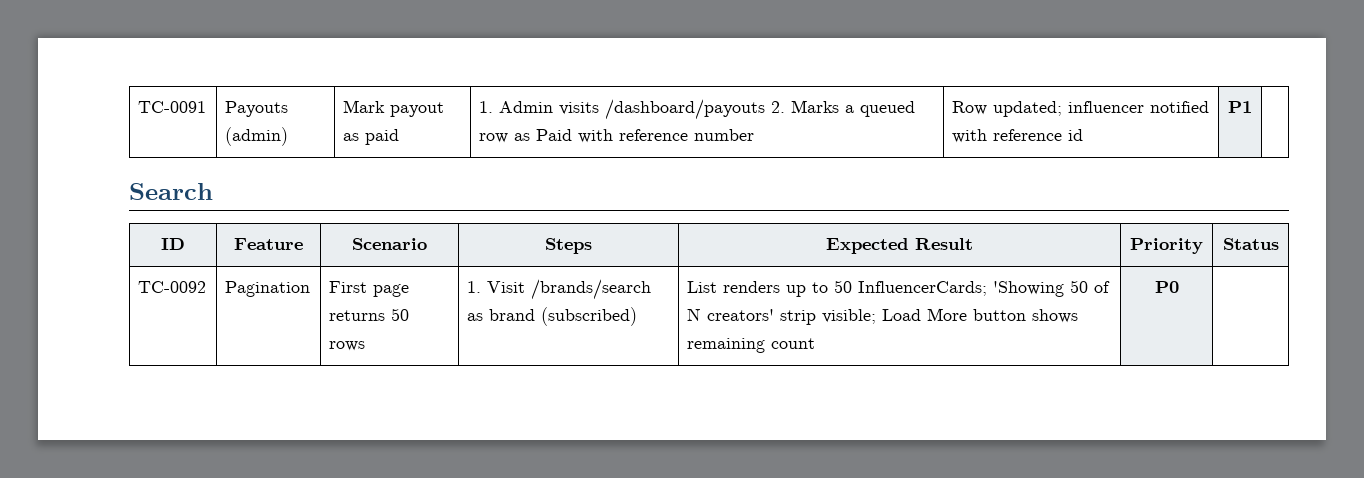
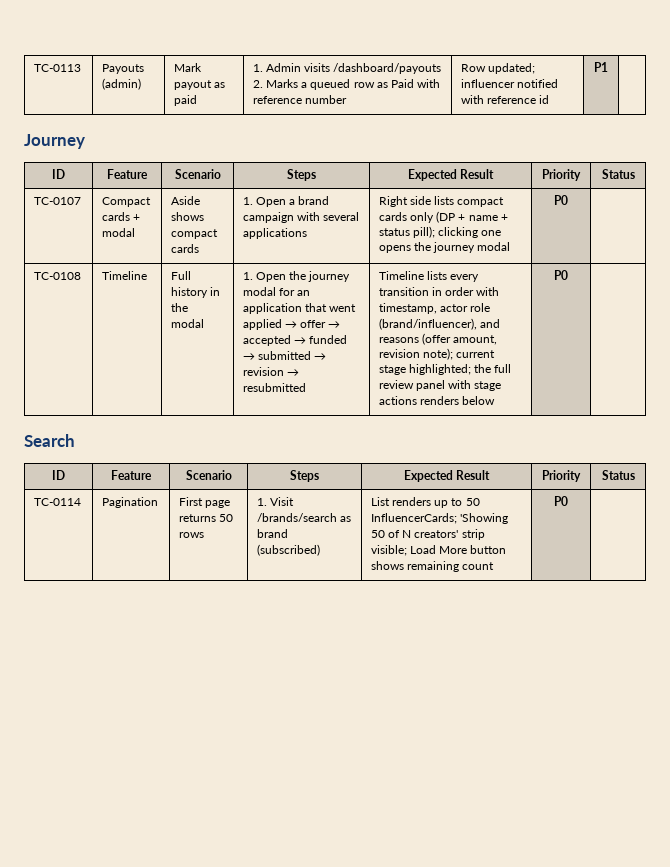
[138,101,207,113] TC-0091 -> [34,64,82,72] TC-0113
(1252, 107) none -> [24,134,85,149] [52,169,65,179] [107,169,148,179] [174,169,221,179] [287,169,316,181] [407,169,495,181] [542,169,581,181] [601,169,635,179] [34,197,82,205] [102,197,152,207] [102,212,141,221] [102,228,136,237] [171,196,201,205] [171,212,205,221] [171,229,219,239] [171,244,200,253] [243,196,330,207] [243,212,360,223] [243,228,308,239] [379,196,505,207] [379,211,508,223] [379,226,502,238] [379,242,511,253] [554,195,568,205] [34,272,82,280] [102,271,148,280] [171,271,192,280] [171,287,221,298] [171,303,189,312] [171,319,205,328] [243,271,351,282] [243,287,311,296] [243,303,357,314] [243,319,341,330] [243,335,348,346] [243,351,327,360] [243,367,300,376] [243,383,307,392] [379,271,480,282] [379,287,500,296] [379,303,491,314] [379,318,501,330] [379,333,498,345] [379,348,496,360] [379,364,512,375] [379,380,502,391] [379,396,496,405] [554,270,568,280] // Journey // ID | Feature | Scenario | Steps | Expected Result | Priority | Status // TC-0107 | Compact cards + modal | Aside shows compact cards | 1. Open a brand campaign with several applications | Right side lists compact cards only (DP + name + status pill); clicking one opens the journey modal | P0 | // TC-0108 | Timeline | Full history in the modal | 1. Open the journey modal for an application that went applied → offer → accepted → funded → submitted → revision → resubmitted | Timeline lists every transition in order with timestamp, actor role (brand/influencer), and reasons (offer amount, revision note); current stage highlighted; the full review panel with stage actions renders below | P0 |
[138,281,207,293] TC-0092 -> [34,498,82,506] TC-0114

